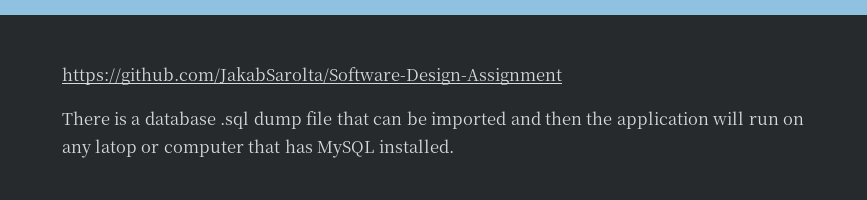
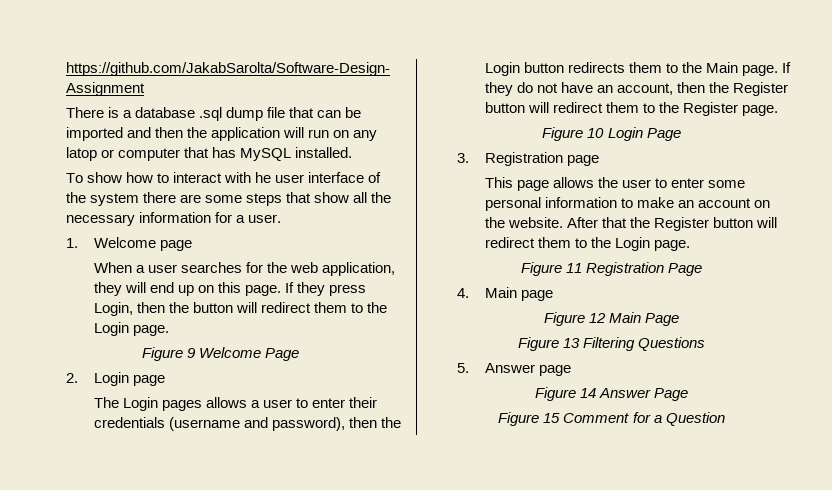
(454, 146) none -> [65,172,382,183] [65,192,392,206] [65,212,282,226] [65,237,192,251] [93,262,396,276] [93,282,367,296] [93,302,388,316] [93,322,169,336] [141,347,300,361] [65,372,165,386] [93,397,378,411] [93,417,402,431] [484,62,792,76] [484,82,789,96] [484,102,779,116] [542,127,681,141] [456,152,599,166] [484,177,746,191] [484,197,771,211] [484,217,778,231] [484,237,691,251] [520,262,703,276] [456,287,553,301] [543,312,680,326] [517,337,706,351] [456,363,571,376] [534,387,689,401] [498,412,725,426] // To show how to interact with he user interface of the system there are some steps that show all the necessary information for a user. // 1. Welcome page // When a user searches for the web application, they will end up on this page. If they press Login, then the button will redirect them to the Login page. // Figure 9 Welcome Page // 2. Login page // The Login pages allows a user to enter their credentials (username and password), then the Login button redirects them to the Main page. If they do not have an account, then the Register button will redirect them to the Register page. // Figure 10 Login Page // 3. Registration page // This page allows the user to enter some personal information to make an account on the website. After that the Register button will redirect them to the Login page. // Figure 11 Registration Page // 4. Main page // Figure 12 Main Page // Figure 13 Filtering Questions // 5. Answer page // Figure 14 Answer Page // Figure 15 Comment for a Question

